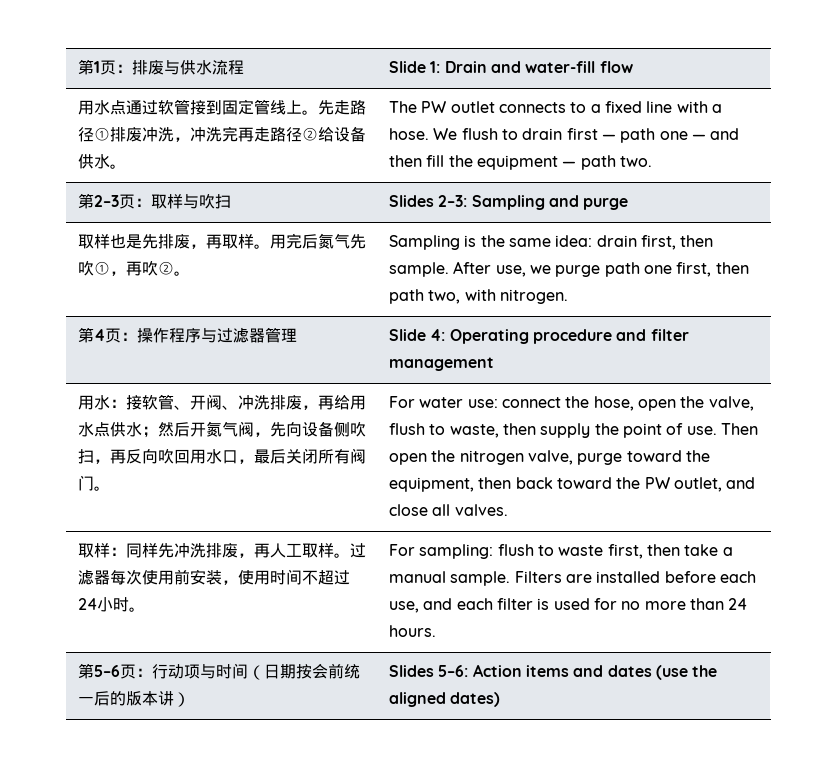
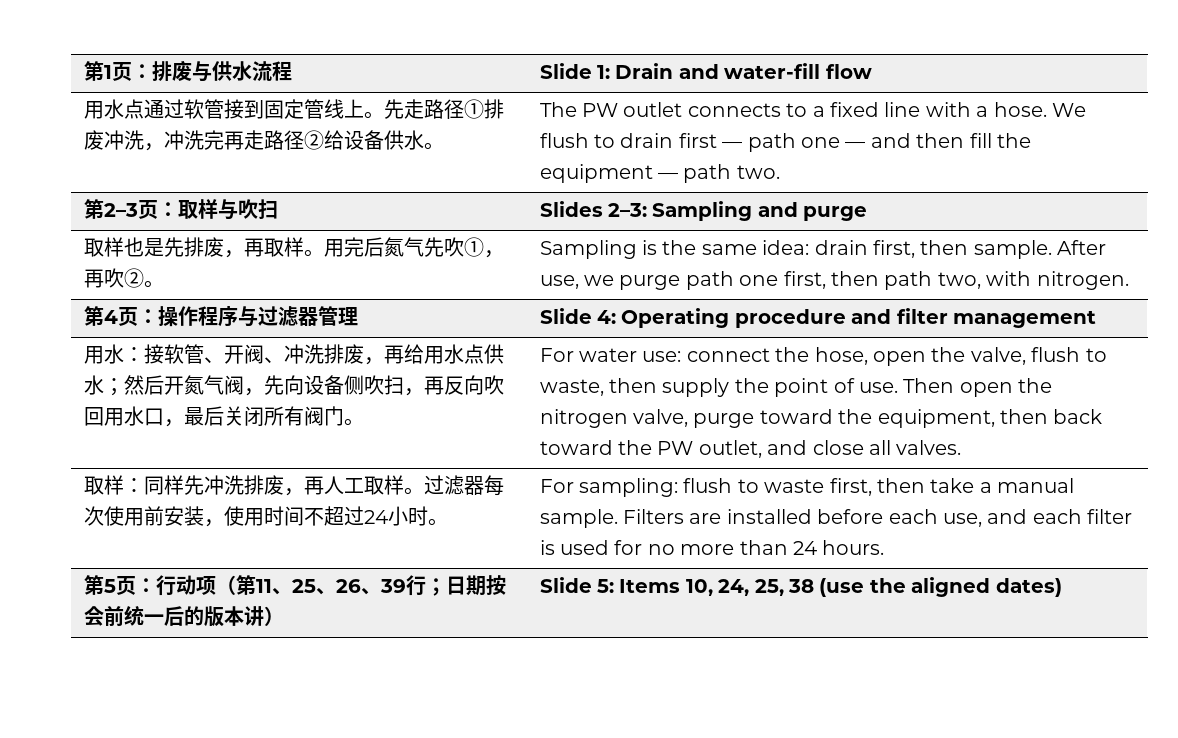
[93,665,120,677] 5–6 -> [103,579,116,593] 5
[199,663,264,680] 与时间（ -> [215,575,446,596] （第11、25、26、39行；
[388,664,652,677] Slides 5–6: Action items and dates -> [539,577,815,596] Slide 5: Items 10, 24, 25, 38

